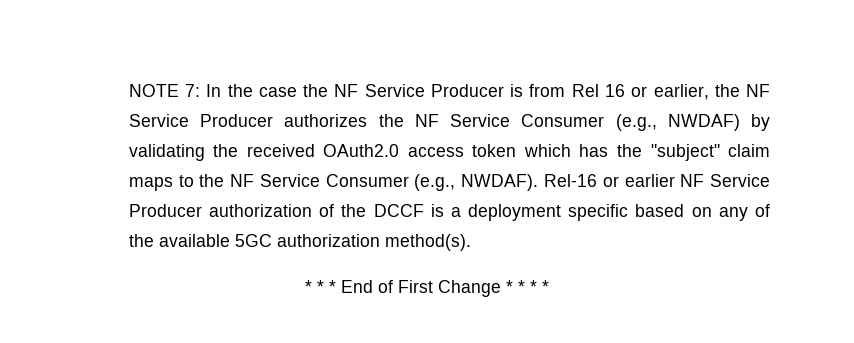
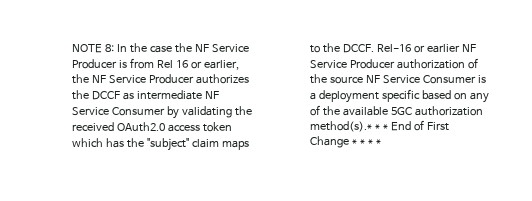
[185,84,201,97] 7: -> [105,44,115,52] 8:
[414,114,740,131] NF Service Consumer (e.g., NWDAF) -> [92,90,219,100] [72,107,166,116] DCCF as intermediate NF Service Consumer
[230,174,539,191] NF Service Consumer (e.g., NWDAF). -> [342,44,374,53] DCCF.
[373,204,424,217] DCCF -> [330,75,476,84] source NF Service Consumer
[384,234,471,251] [305,280,312,293] method(s). // * -> [310,121,373,132] method(s).*

